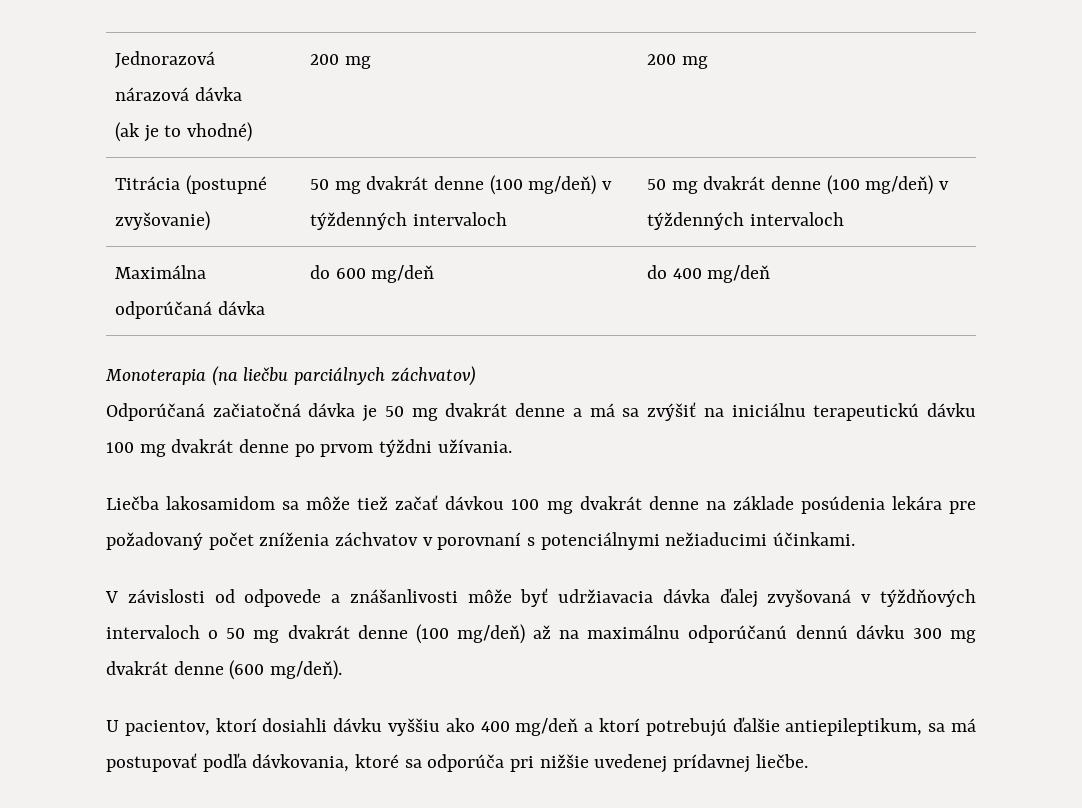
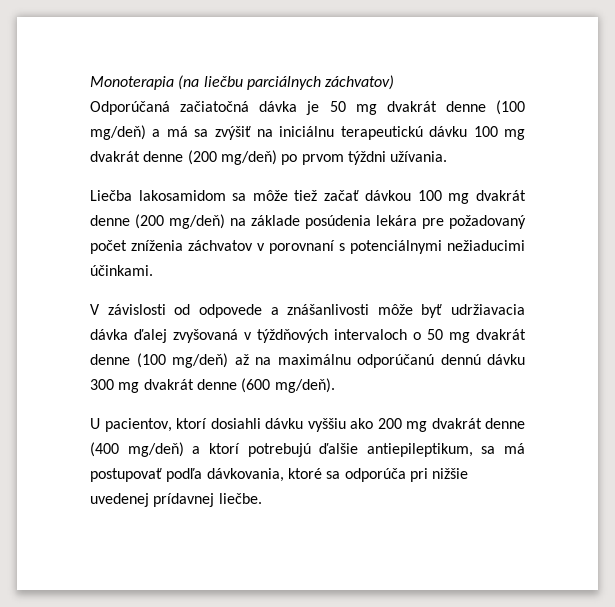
[114,51,215,68] [114,87,242,101] [114,122,252,142] [309,54,371,69] [646,54,708,69] [114,175,267,195] [114,211,210,231] [309,175,612,195] [309,212,507,230] [646,175,949,195] [646,212,844,230] [114,265,206,279] [114,301,265,319] [309,265,435,283] [646,265,771,283] Jednorazová nárazová dávka // (ak je to vhodné) | 200 mg | 200 mg // Titrácia (postupné zvyšovanie) | 50 mg dvakrát denne (100 mg/deň) v týždenných intervaloch | 50 mg dvakrát denne (100 mg/deň) v týždenných intervaloch // Maximálna odporúčaná dávka | do 600 mg/deň | do 400 mg/deň // -> (90, 83) none
(566, 410) none -> [496,100,525,115] [90,125,146,140] (100 mg/deň)
(290, 446) none -> [187,150,277,165] (200 mg/deň)
(699, 503) none -> [135,214,225,229] (200 mg/deň)
[480,718,579,736] 400 mg/deň -> [377,418,525,432] [90,442,184,457] 200 mg dvakrát denne (400 mg/deň)

